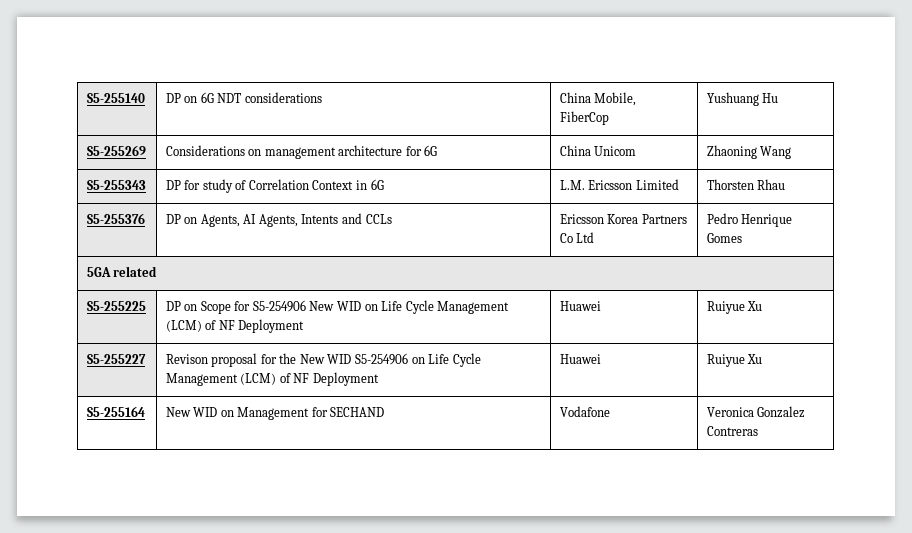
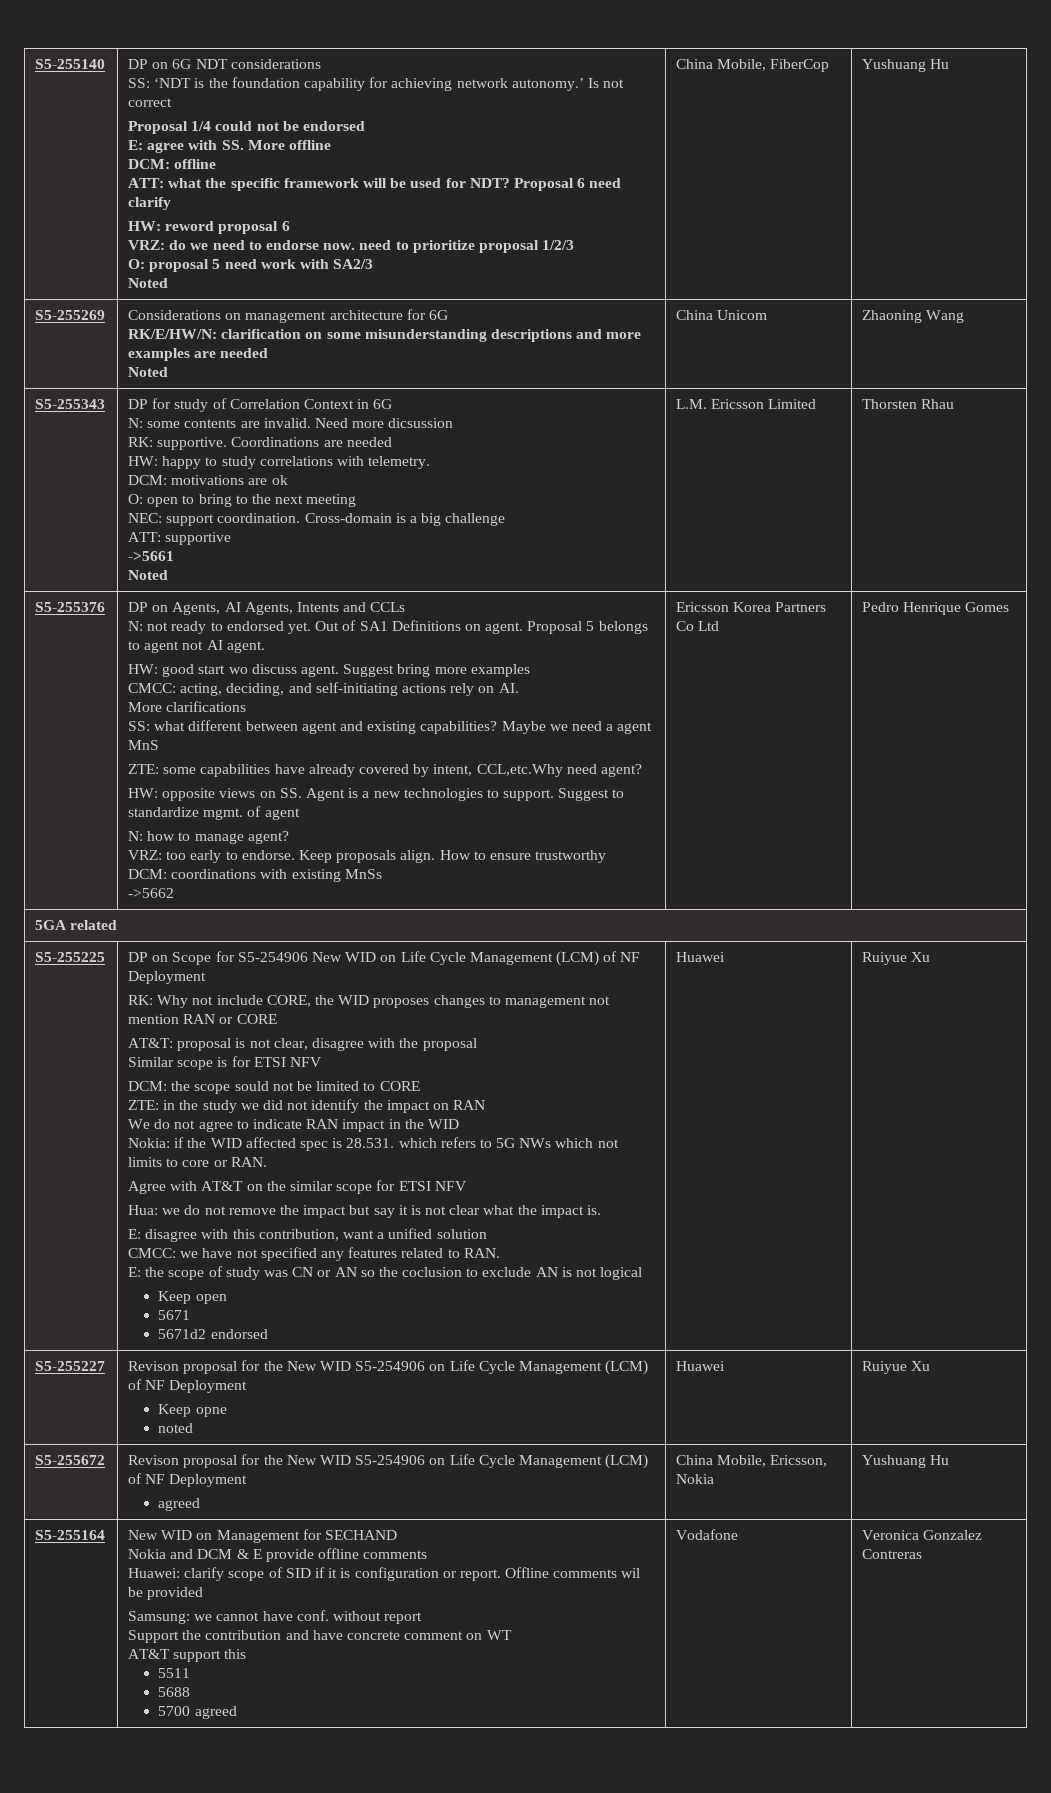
(322, 97) none -> [128,77,625,91] [128,98,173,107] [128,121,365,134] [128,140,331,153] [128,159,217,169] [128,178,622,191] [128,197,172,210] [128,221,290,234] [128,240,575,253] [128,259,374,272] [128,278,169,288] // SS: ‘NDT is the foundation capability for achieving network autonomy.’ Is not correct // Proposal 1/4 could not be endorsed // E: agree with SS. More offline // DCM: offline // ATT: what the specific framework will be used for NDT? Proposal 6 need clarify // HW: reword proposal 6 // VRZ: do we need to endorse now. need to prioritize proposal 1/2/3 // O: proposal 5 need work with SA2/3 // Noted
(438, 150) none -> [128,329,642,342] [128,348,269,361] [128,367,169,377] // RK/E/HW/N: clarification on some misunderstanding descriptions and more examples are needed // Noted
(384, 184) none -> [128,418,454,428] [128,437,392,450] [128,456,431,469] [128,475,288,485] [128,494,357,507] [128,513,506,526] [128,532,232,545] [128,551,175,561] [128,570,169,580] // N: some contents are invalid. Need more dicsussion // RK: supportive. Coordinations are needed // HW: happy to study correlations with telemetry. // DCM: motivations are ok // O: open to bring to the next meeting // NEC: support coordination. Cross-domain is a big challenge // ATT: supportive // ->5661 // Noted
(392, 219) none -> [128,620,648,634] [128,640,265,653] [128,664,530,677] [128,682,519,696] [128,701,247,712] [128,720,653,734] [128,740,160,750] [128,764,642,777] [128,788,625,801] [128,806,300,820] [128,831,289,844] [128,850,607,863] [128,869,382,882] [128,888,175,898] // N: not ready to endorsed yet. Out of SA1 Definitions on agent. Proposal 5 belongs to agent not AI agent. // HW: good start wo discuss agent. Suggest bring more examples // CMCC: acting, deciding, and self-initiating actions rely on AI. // More clarifications // SS: what different between agent and existing capabilities? Maybe we need a agent MnS // ZTE: some capabilities have already covered by intent, CCL,etc.Why need agent? // HW: opposite views on SS. Agent is a new technologies to support. Suggest to standardize mgmt. of agent // N: how to manage agent? // VRZ: too early to endorse. Keep proposals align. How to ensure trustworthy // DCM: coordinations with existing MnSs // ->5662
(305, 326) none -> [128,995,611,1008] [128,1014,277,1024] [128,1038,477,1051] [128,1056,322,1070] [128,1081,420,1094] [128,1099,486,1113] [128,1119,459,1132] [128,1137,619,1151] [128,1157,267,1167] [128,1180,467,1194] [128,1205,601,1218] [128,1228,487,1242] [128,1247,500,1261] [128,1266,643,1280] [158,1291,227,1304] [158,1310,191,1320] [158,1329,268,1339] // RK: Why not include CORE, the WID proposes changes to management not mention RAN or CORE // AT&T: proposal is not clear, disagree with the proposal // Similar scope is for ETSI NFV // DCM: the scope sould not be limited to CORE // ZTE: in the study we did not identify the impact on RAN // We do not agree to indicate RAN impact in the WID // Nokia: if the WID affected spec is 28.531. which refers to 5G NWs which not limits to core or RAN. // Agree with AT&T on the similar scope for ETSI NFV // Hua: we do not remove the impact but say it is not clear what the impact is. // E: disagree with this contribution, want a unified solution // CMCC: we have not specified any features related to RAN. // E: the scope of study was CN or AN so the coclusion to exclude AN is not logical // Keep open // 5671 // 5671d2 endorsed
[559,354,601,364] [706,354,763,367] | Huawei | Ruiyue Xu -> [158,1404,227,1417] [158,1423,194,1433] [676,1361,726,1371] [862,1361,931,1374] [35,1455,106,1465] [128,1454,649,1469] [128,1473,248,1487] [158,1498,201,1511] [676,1455,828,1467] [676,1474,715,1484] [862,1455,950,1468] // Keep opne // noted | Huawei | Ruiyue Xu // S5-255672 | Revison proposal for the New WID S5-254906 on Life Cycle Management (LCM) of NF Deployment // agreed | China Mobile, Ericsson, Nokia | Yushuang Hu
(385, 412) none -> [128,1548,428,1562] [128,1567,641,1581] [128,1587,204,1600] [128,1610,423,1624] [128,1630,512,1643] [128,1649,247,1662] [158,1668,191,1678] [158,1687,191,1697] [158,1706,237,1719] // Nokia and DCM & E provide offline comments // Huawei: clarify scope of SID if it is configuration or report. Offline comments wil be provided // Samsung: we cannot have conf. without report // Support the contribution and have concrete comment on WT // AT&T support this // 5511 // 5688 // 5700 agreed

